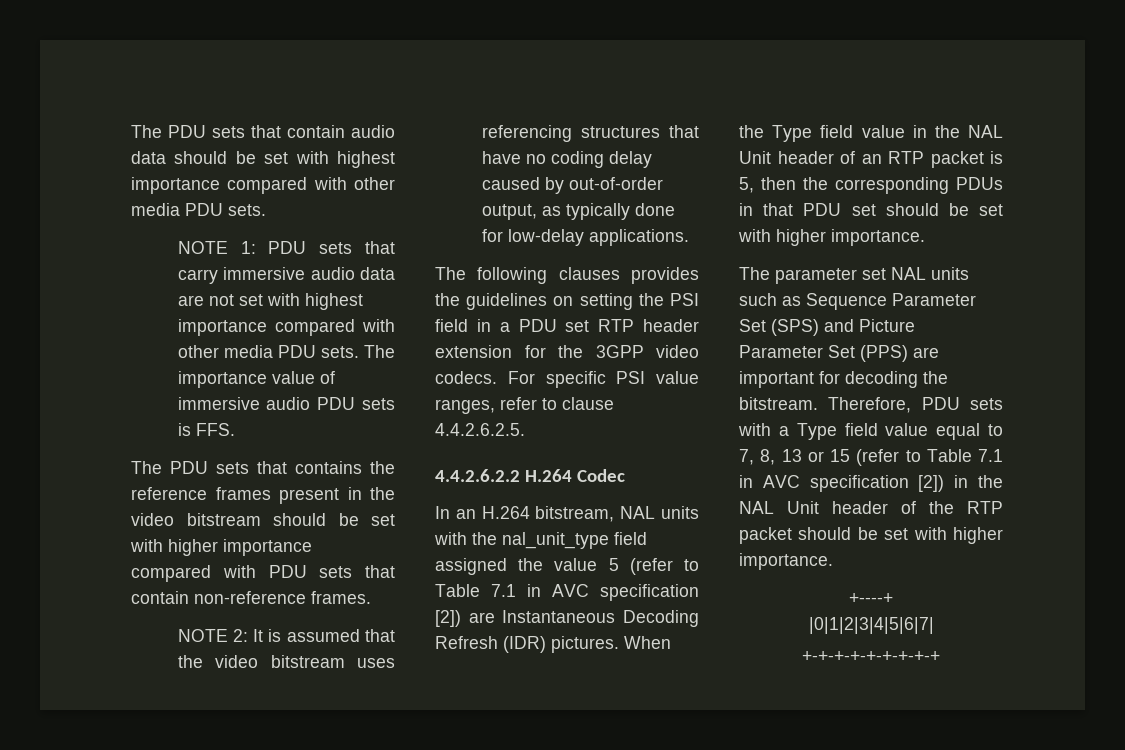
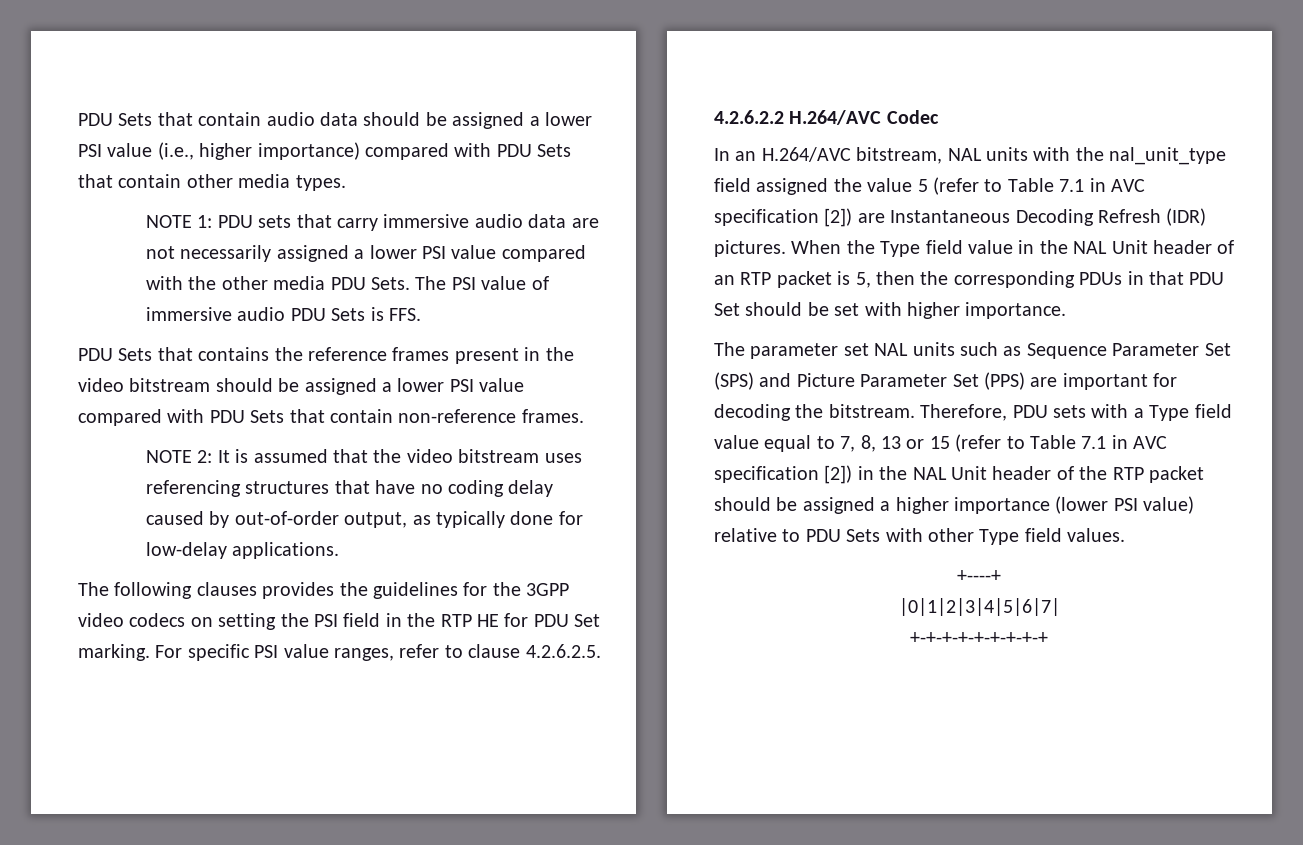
[131,125,245,138] The PDU sets -> [78,113,153,126] PDU Sets
[264,151,395,168] [131,177,395,194] [131,203,266,216] set with highest importance compared with other media PDU sets. -> [452,112,592,129] [78,142,572,160] [78,174,346,191] assigned a lower PSI value (i.e., higher importance) compared with PDU Sets that contain other media types.
[238,293,363,310] [177,319,395,336] [177,345,395,358] [177,371,267,388] set with highest importance compared with other media PDU sets. The importance -> [180,245,586,262] [146,276,476,290] necessarily assigned a lower PSI value compared with the other media PDU Sets. The PSI
[362,398,395,410] sets -> [331,308,366,321] Sets
[131,461,249,474] The PDU sets -> [78,348,153,361] PDU Sets
[371,514,395,526] [130,539,312,556] [131,565,353,582] set with higher importance compared with PDU sets -> [304,378,525,395] [78,409,285,426] assigned a lower PSI value compared with PDU Sets
(548, 301) none -> [463,582,570,596] [78,613,186,627] for the 3GPP video codecs
[499,319,699,332] [435,345,699,358] [435,371,497,384] a PDU set RTP header extension for the 3GPP video codecs. -> [407,613,601,627] [78,644,150,661] the RTP HE for PDU Set marking.
[435,423,525,436] [435,469,572,482] 4.4.2.6.2.5. // 4.4.2.6.2.2 H.264 -> [525,644,601,658] [714,110,882,125] 4.2.6.2.5. // 4.2.6.2.2 H.264/AVC
[481,506,530,519] H.264 -> [761,147,851,162] H.264/AVC
[851,204,876,216] set -> [714,303,740,316] Set
[884,527,1003,544] [739,553,833,570] set with higher importance. -> [802,496,1195,514] [714,528,1126,545] assigned a higher importance (lower PSI value) relative to PDU Sets with other Type field values.

